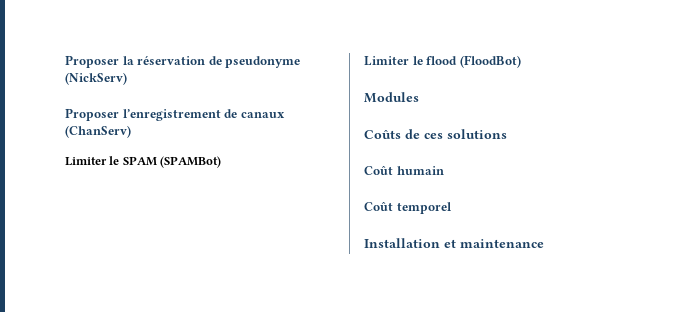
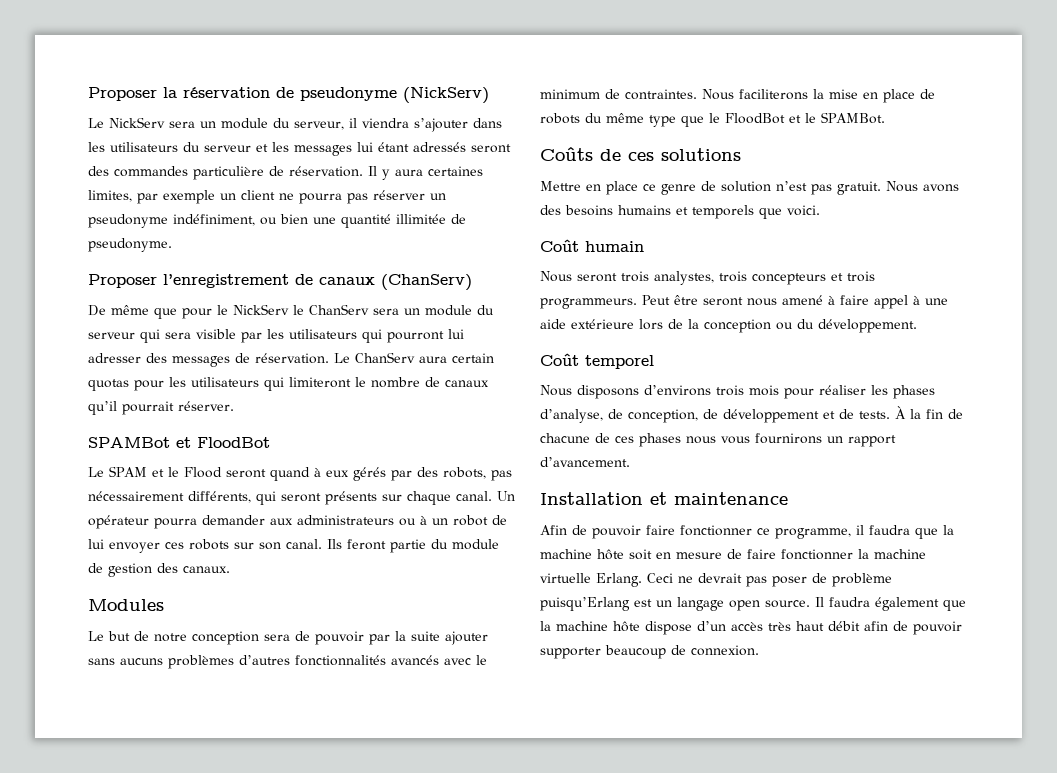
(127, 78) none -> [88,117,502,132] [88,142,511,156] [88,166,483,180] [88,190,446,204] [88,214,466,228] [88,238,172,252] // Le NickServ sera un module du serveur, il viendra s’ajouter dans les utilisateurs du serveur et les messages lui étant adressés seront des commandes particulière de réservation. Il y aura certaines limites, par exemple un client ne pourra pas réserver un pseudonyme indéfiniment, ou bien une quantité illimitée de pseudonyme.
[65,156,222,168] [364,55,521,68] [364,92,419,103] [364,129,507,139] [364,166,444,175] [364,202,452,214] [364,238,544,248] Limiter le SPAM (SPAMBot) // Limiter le flood (FloodBot) // Modules // Coûts de ces solutions // Coût humain // Coût temporel // Installation et maintenance -> [88,304,494,319] [88,329,464,343] [88,352,494,367] [88,377,489,391] [88,401,234,415] [88,437,270,448] [88,466,512,481] [88,491,515,505] [88,515,507,529] [88,539,499,553] [88,563,230,577] [88,599,164,611] [88,631,488,645] [88,655,487,669] [540,89,935,103] [540,112,885,127] [540,147,741,161] [540,181,959,195] [540,205,820,219] [540,239,644,252] [540,271,875,285] [540,295,948,309] [540,319,917,333] [540,353,654,369] [540,385,935,399] [540,406,963,423] [540,433,896,447] [540,457,630,467] [540,492,788,505] [540,525,954,539] [540,549,926,560] [540,573,892,587] [540,597,966,611] [540,621,962,635] [540,645,759,659] De même que pour le NickServ le ChanServ sera un module du serveur qui sera visible par les utilisateurs qui pourront lui adresser des messages de réservation. Le ChanServ aura certain quotas pour les utilisateurs qui limiteront le nombre de canaux qu’il pourrait réserver. // SPAMBot et FloodBot // Le SPAM et le Flood seront quand à eux gérés par des robots, pas nécessairement différents, qui seront présents sur chaque canal. Un opérateur pourra demander aux administrateurs ou à un robot de lui envoyer ces robots sur son canal. Ils feront partie du module de gestion des canaux. // Modules // Le but de notre conception sera de pouvoir par la suite ajouter sans aucuns problèmes d’autres fonctionnalités avancés avec le minimum de contraintes. Nous faciliterons la mise en place de robots du même type que le FloodBot et le SPAMBot. // Coûts de ces solutions // Mettre en place ce genre de solution n’est pas gratuit. Nous avons des besoins humains et temporels que voici. // Coût humain // Nous seront trois analystes, trois concepteurs et trois programmeurs. Peut être seront nous amené à faire appel à une aide extérieure lors de la conception ou du développement. // Coût temporel // Nous disposons d’environs trois mois pour réaliser les phases d’analyse, de conception, de développement et de tests. À la fin de chacune de ces phases nous vous fournirons un rapport d’avancement. // Installation et maintenance // Afin de pouvoir faire fonctionner ce programme, il faudra que la machine hôte soit en mesure de faire fonctionner la machine virtuelle Erlang. Ceci ne devrait pas poser de problème puisqu’Erlang est un langage open source. Il faudra également que la machine hôte dispose d’un accès très haut débit afin de pouvoir supporter beaucoup de connexion.

